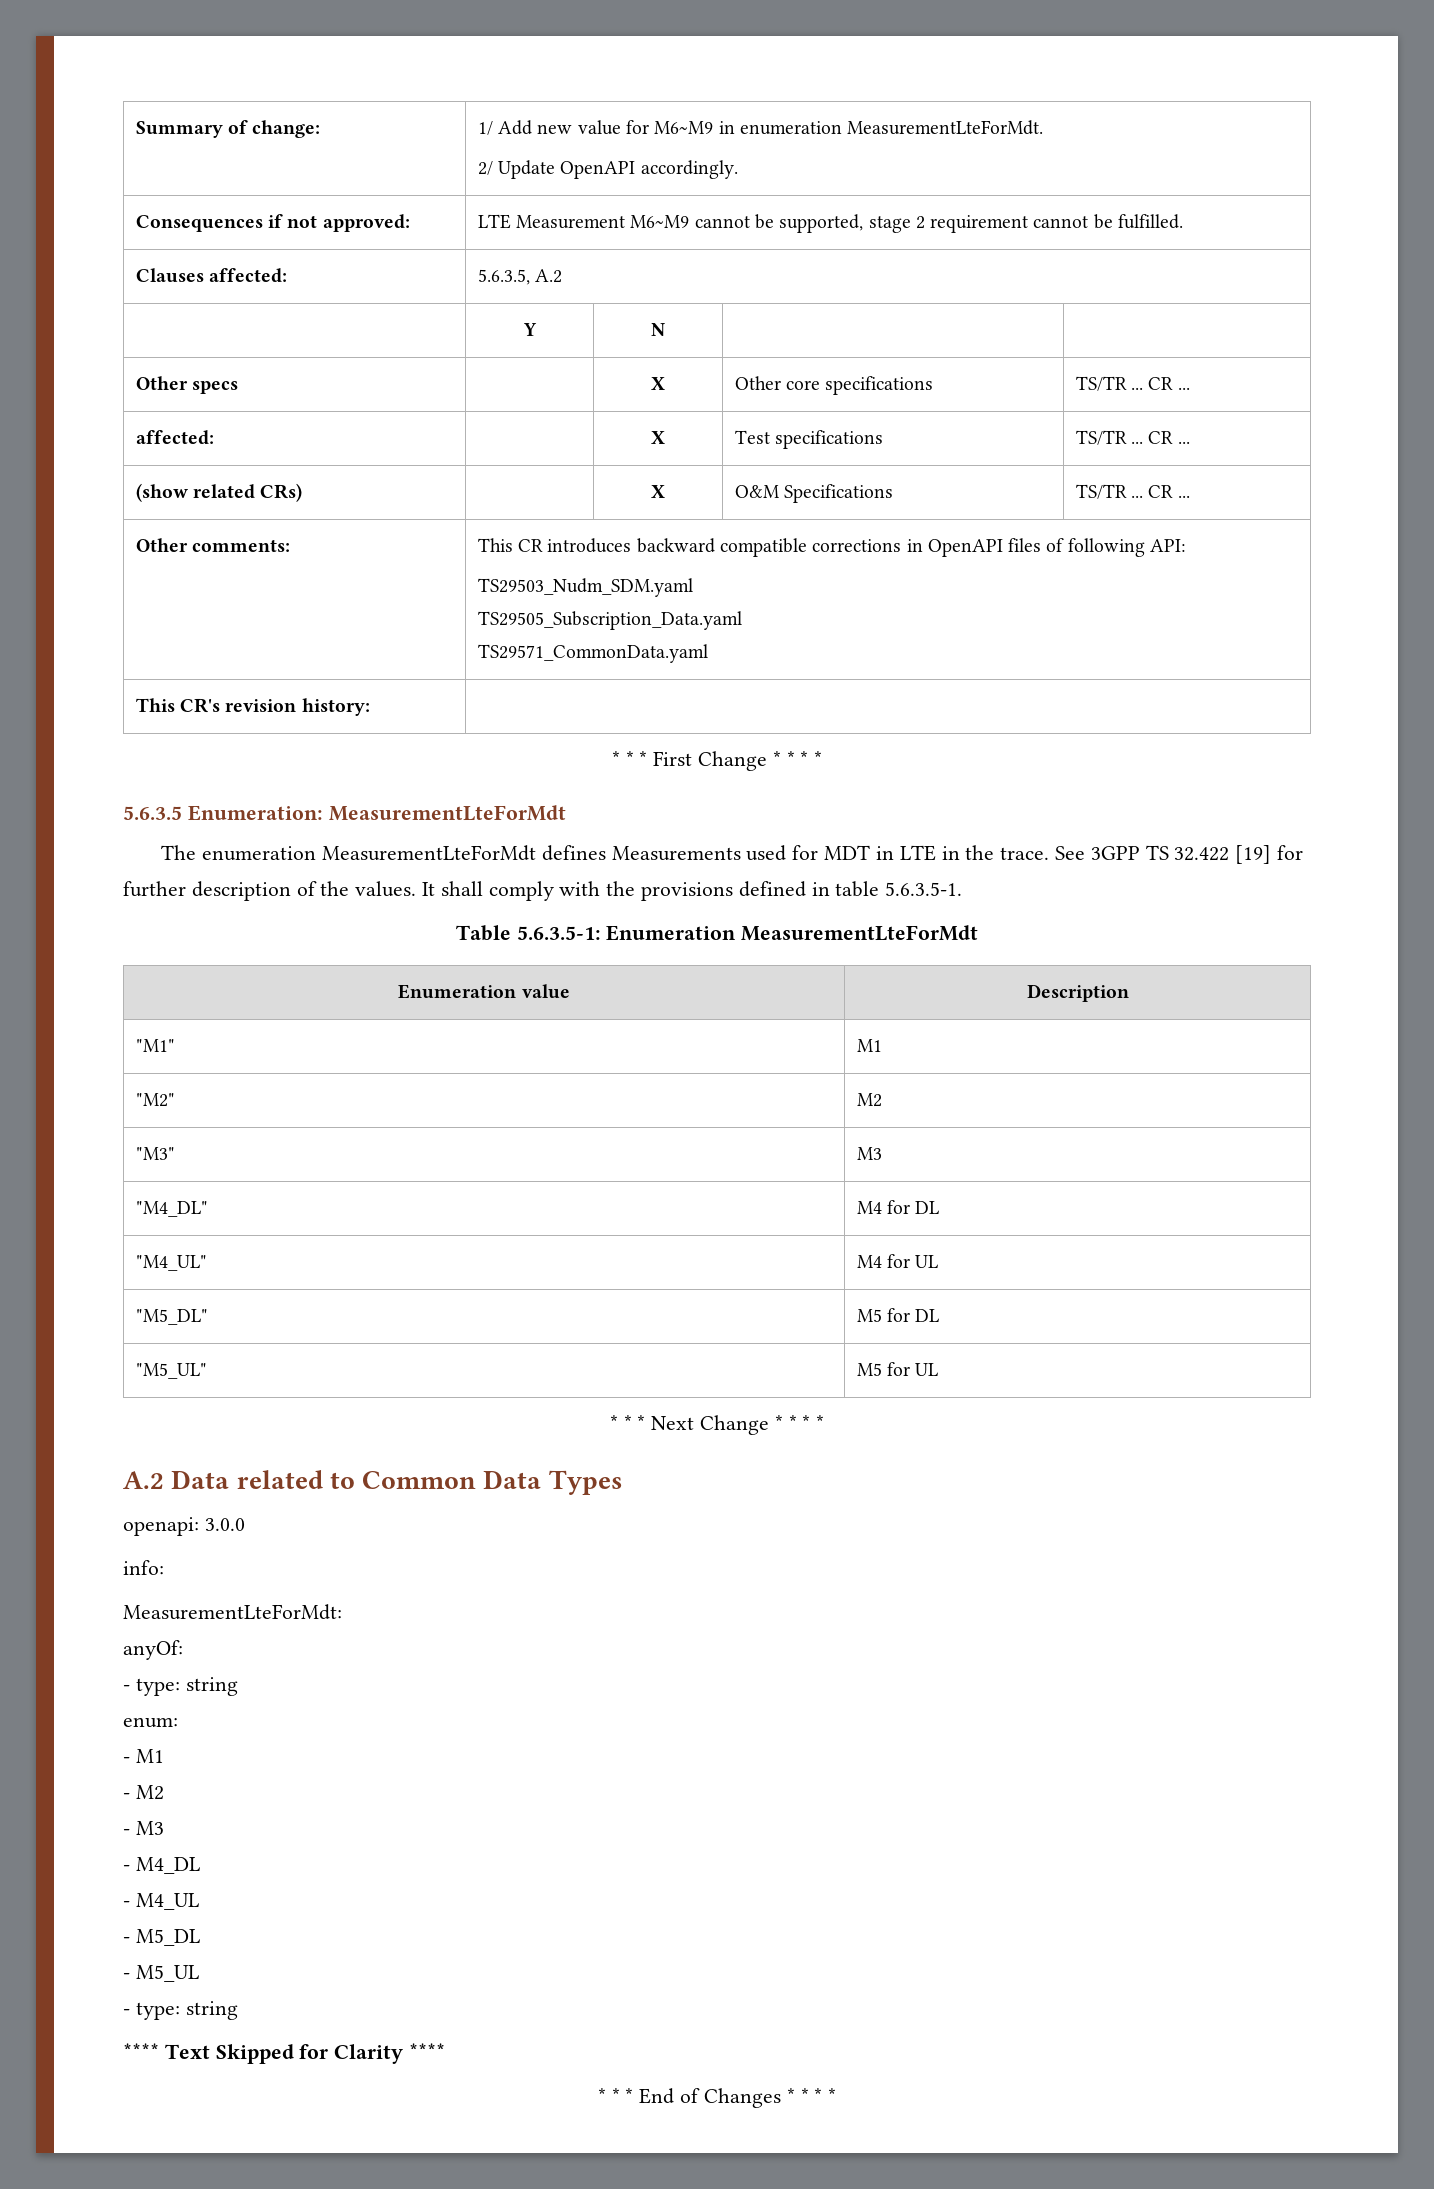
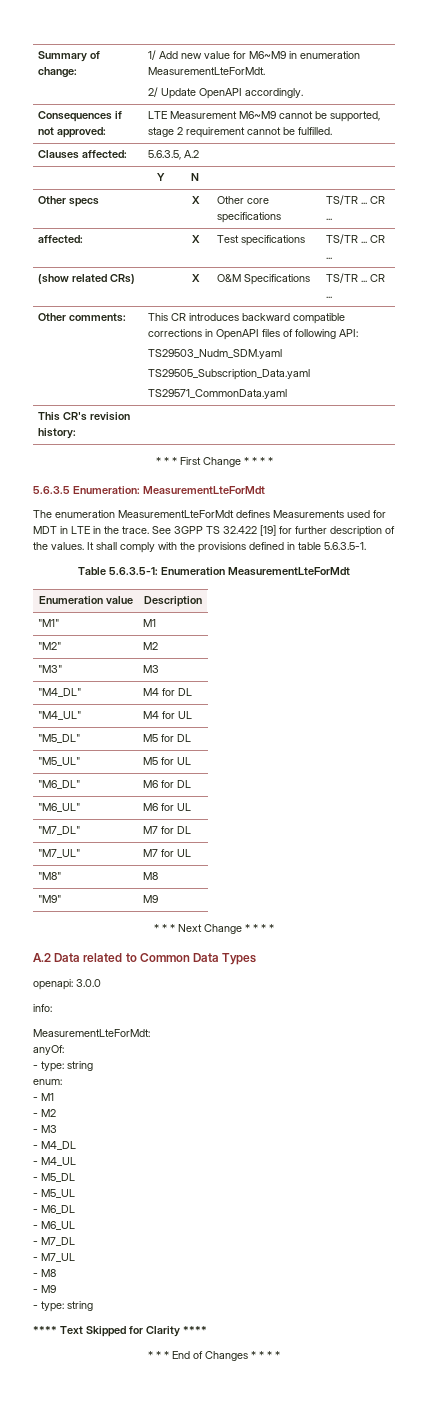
(939, 1369) none -> [37,780,80,789] [142,780,191,788] [37,803,80,812] [142,803,191,811] [37,826,80,835] [142,826,191,834] [37,849,80,858] [142,849,191,857] [37,872,61,880] [142,872,158,880] [37,895,61,903] [142,895,158,903] // "M6_DL" | M6 for DL // "M6_UL" | M6 for UL // "M7_DL" | M7 for DL // "M7_UL" | M7 for UL // "M8" | M8 // "M9" | M9
(199, 1973) none -> [33,1205,75,1214] [33,1221,75,1230] [33,1237,75,1246] [33,1253,75,1262] [33,1269,56,1277] [33,1285,56,1293] // - M6_DL // - M6_UL // - M7_DL // - M7_UL // - M8 // - M9

